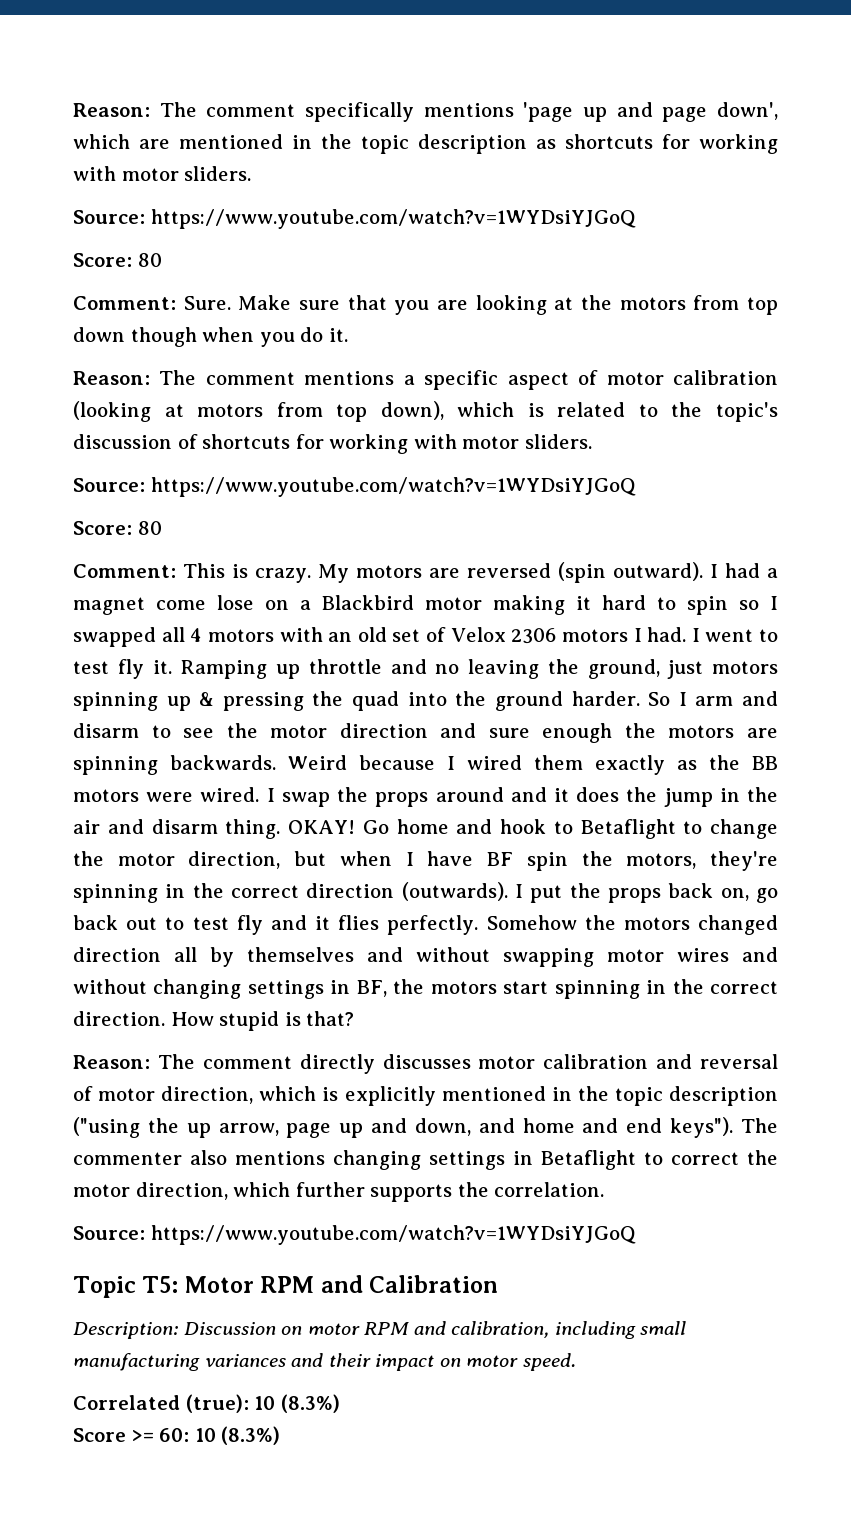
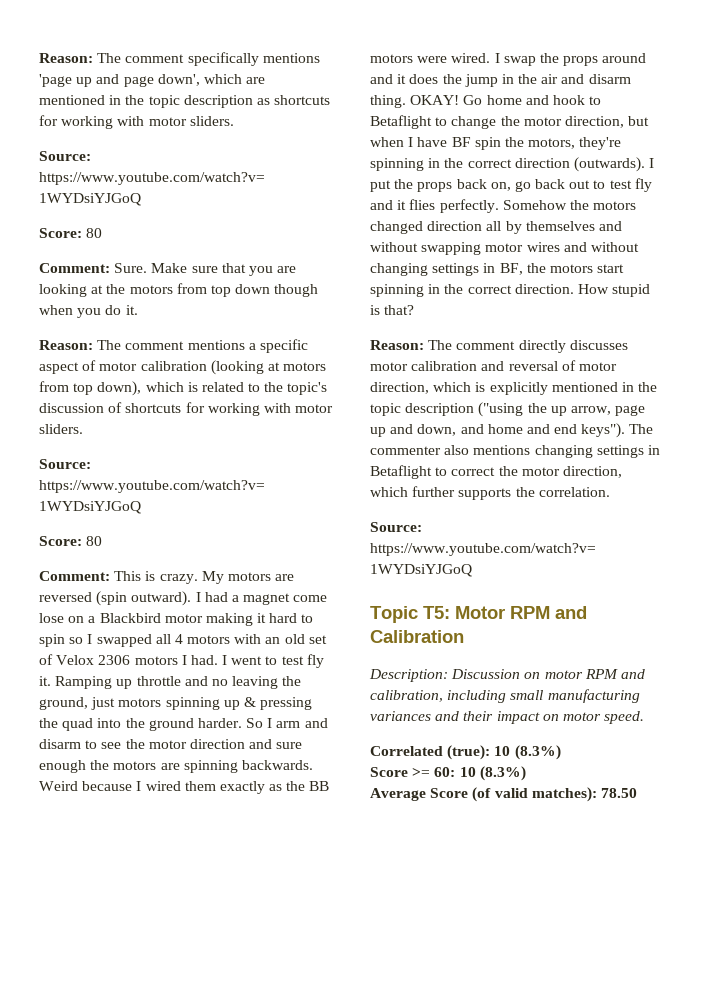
(281, 1435) none -> [370,787,637,802] // Average Score (of valid matches): 78.50

